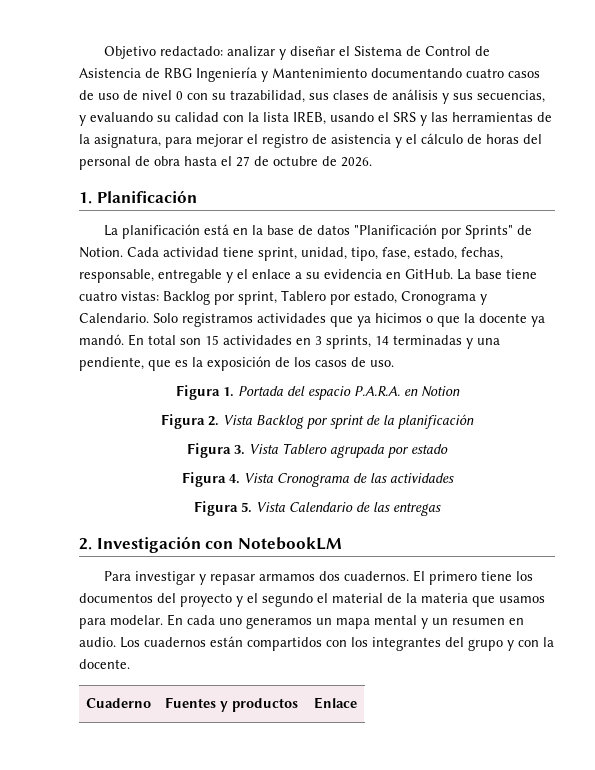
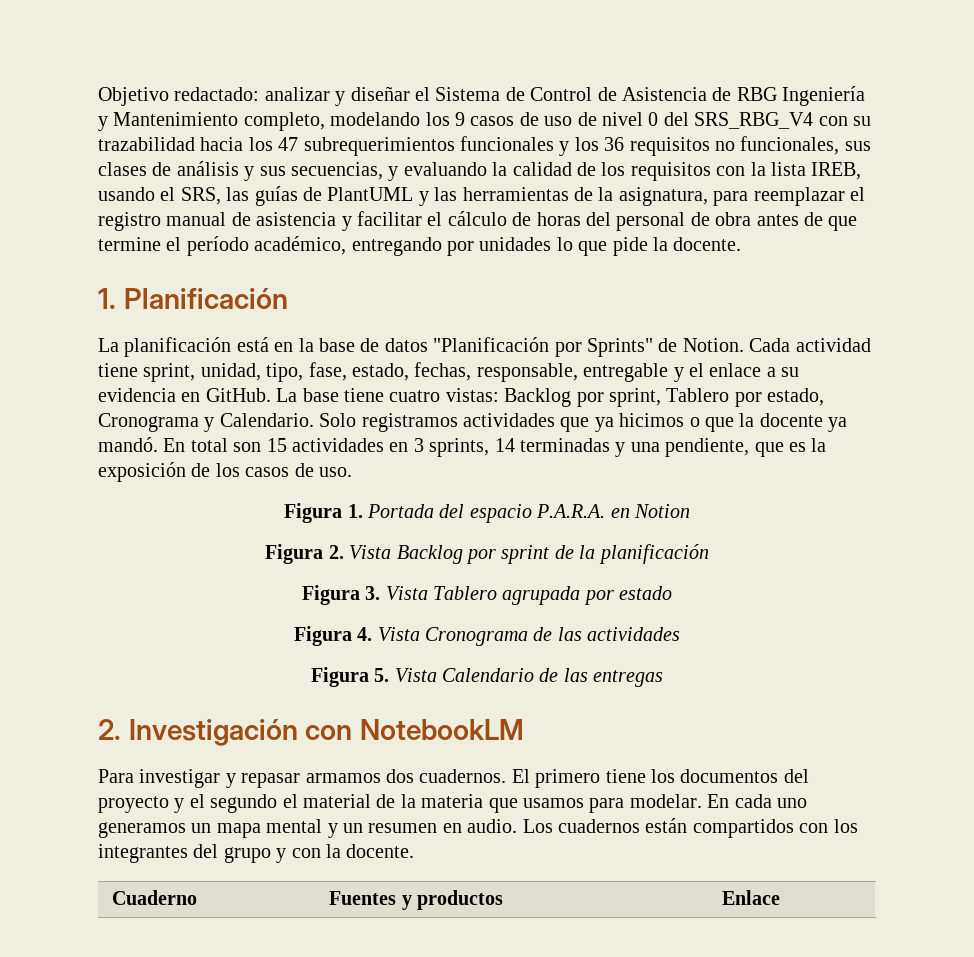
[371,68,504,78] documentando cuatro -> [243,112,465,131] completo, modelando los 9
[187,90,305,103] con su trazabilidad, -> [663,112,871,129] [98,136,840,156] del SRS_RBG_V4 con su trazabilidad hacia los 47 subrequerimientos funcionales y los 36 requisitos no funcionales,
[157,112,219,122] su calidad -> [492,162,711,181] la calidad de los requisitos
[393,112,416,122] SRS -> [180,186,414,206] SRS, las guías de PlantUML
[196,134,243,147] mejorar -> [753,187,845,206] reemplazar
(308, 141) none -> [166,212,227,226] manual
(402, 142) none -> [357,211,422,226] facilitar
[184,156,372,167] hasta el 27 de octubre de 2026. -> [756,212,858,231] [98,236,742,256] antes de que termine el período académico, entregando por unidades lo que pide la docente.

